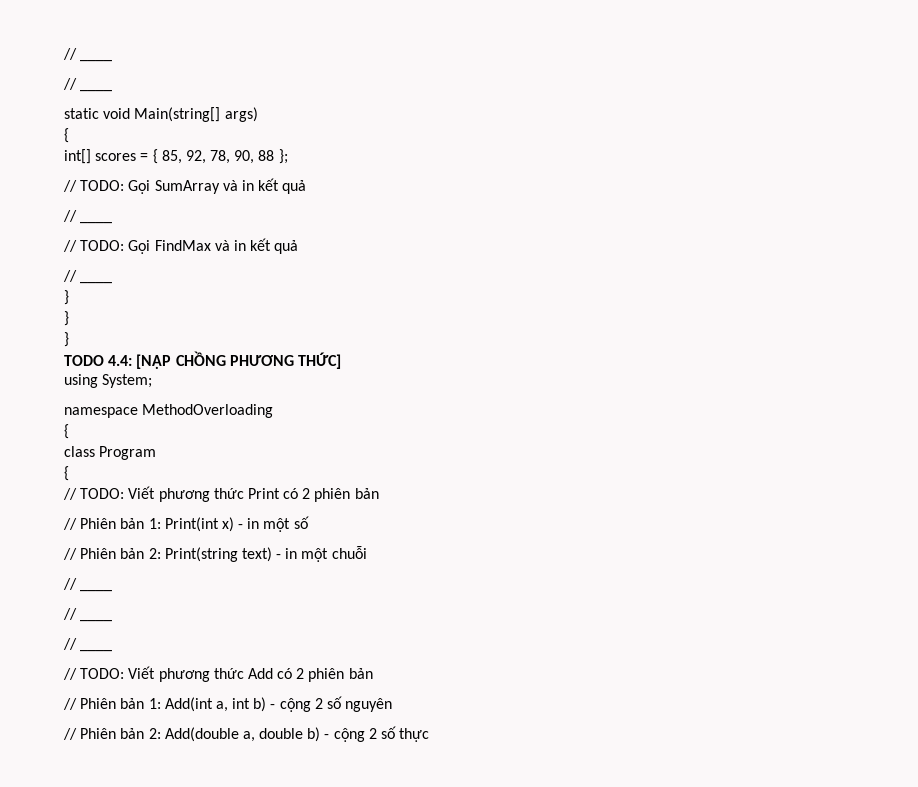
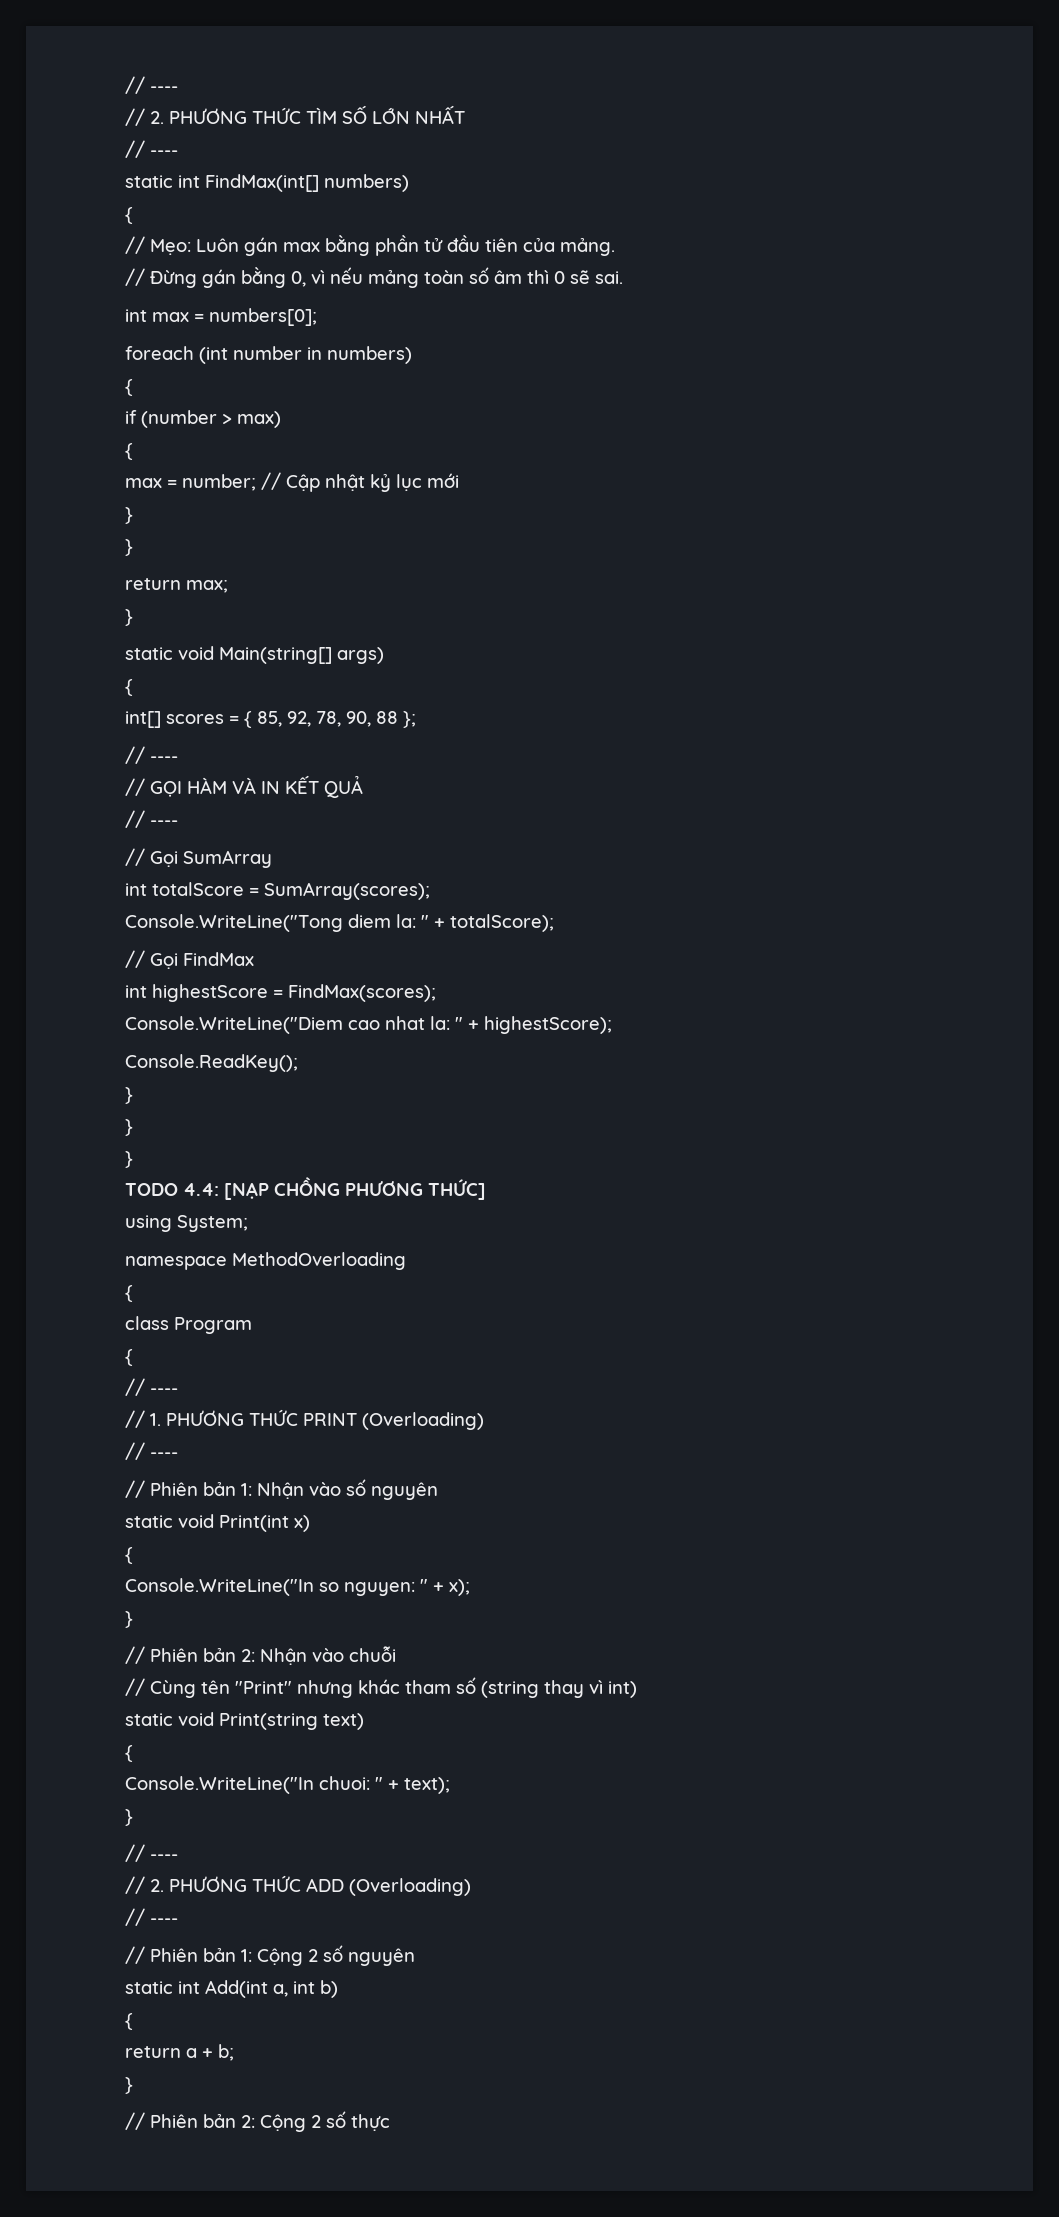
[63,48,113,62] [63,78,113,92] // ____ // // ____ -> [125,76,178,94] [125,105,465,126] [125,140,178,158] [125,174,409,192] [125,207,133,224] [125,235,615,256] [125,267,623,288] [125,308,317,326] [125,346,412,364] [125,379,133,396] [125,410,281,428] [125,443,133,460] [125,472,459,492] [125,507,133,524] [125,539,133,556] [125,578,228,593] [125,609,133,626] // ---- // // 2. PHƯƠNG THỨC TÌM SỐ LỚN NHẤT // // ---- // static int FindMax(int[] numbers) // { // // Mẹo: Luôn gán max bằng phần tử đầu tiên của mảng. // // Đừng gán bằng 0, vì nếu mảng toàn số âm thì 0 sẽ sai. // int max = numbers[0]; // foreach (int number in numbers) // { // if (number > max) // { // max = number; // Cập nhật kỷ lục mới // } // } // return max; // }
[80,178,307,194] [63,210,113,224] [63,238,299,254] [63,270,113,284] TODO: Gọi SumArray và in kết quả // // ____ // // TODO: Gọi FindMax và in kết quả // // ____ -> [150,756,178,762] [125,775,363,798] [125,810,178,828] [125,848,272,868] [125,882,430,900] [125,914,554,932] [125,950,254,969] [125,984,436,1002] [125,1016,612,1034] [125,1054,298,1072] ---- // // GỌI HÀM VÀ IN KẾT QUẢ // // ---- // // Gọi SumArray // int totalScore = SumArray(scores); // Console.WriteLine("Tong diem la: " + totalScore); // // Gọi FindMax // int highestScore = FindMax(scores); // Console.WriteLine("Diem cao nhat la: " + highestScore); // Console.ReadKey();
[80,486,379,502] [63,516,309,532] [63,546,367,562] [63,578,113,592] [63,608,113,622] [63,638,113,652] [63,666,373,682] [63,696,393,712] [63,727,365,742] TODO: Viết phương thức Print có 2 phiên bản // // Phiên bản 1: Print(int x) - in một số // // Phiên bản 2: Print(string text) - in một chuỗi // // ____ // // ____ // // ____ // // TODO: Viết phương thức Add có 2 phiên bản // // Phiên bản 1: Add(int a, int b) - cộng 2 số nguyên // // Phiên bản 2: Add(double a, double b) - cộng -> [150,1388,178,1394] [125,1409,484,1430] [125,1442,178,1460] [125,1479,438,1500] [125,1514,310,1532] [125,1547,133,1564] [125,1578,470,1596] [125,1611,133,1628] [125,1646,396,1665] [125,1677,637,1698] [125,1712,364,1730] [125,1745,133,1762] [125,1776,450,1794] [125,1809,133,1826] [125,1844,178,1862] [125,1875,471,1896] [125,1908,178,1926] [125,1945,415,1966] [125,1980,338,1998] [125,2013,133,2030] [125,2044,234,2061] [125,2077,133,2094] [125,2112,306,2132] ---- // // 1. PHƯƠNG THỨC PRINT (Overloading) // // ---- // // Phiên bản 1: Nhận vào số nguyên // static void Print(int x) // { // Console.WriteLine("In so nguyen: " + x); // } // // Phiên bản 2: Nhận vào chuỗi // // Cùng tên "Print" nhưng khác tham số (string thay vì int) // static void Print(string text) // { // Console.WriteLine("In chuoi: " + text); // } // // ---- // // 2. PHƯƠNG THỨC ADD (Overloading) // // ---- // // Phiên bản 1: Cộng 2 số nguyên // static int Add(int a, int b) // { // return a + b; // } // // Phiên bản 2: Cộng

